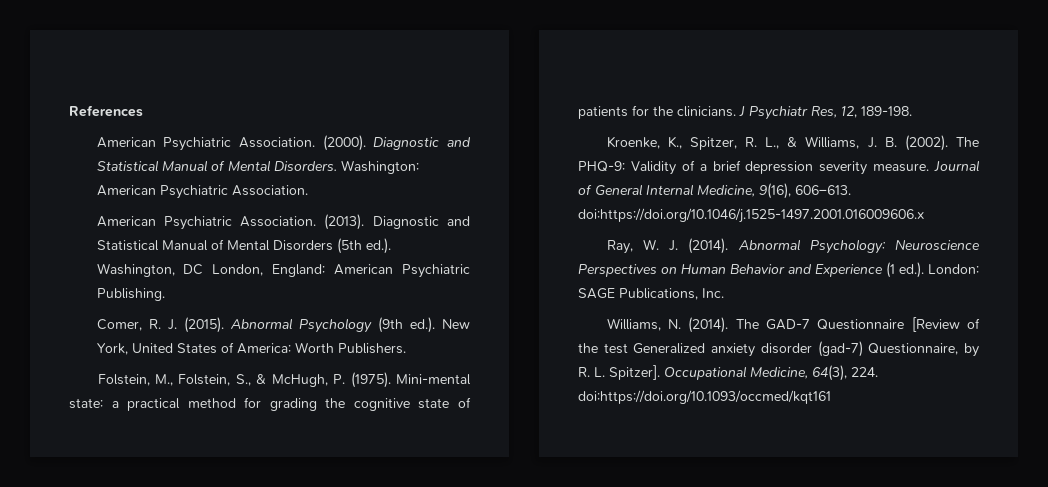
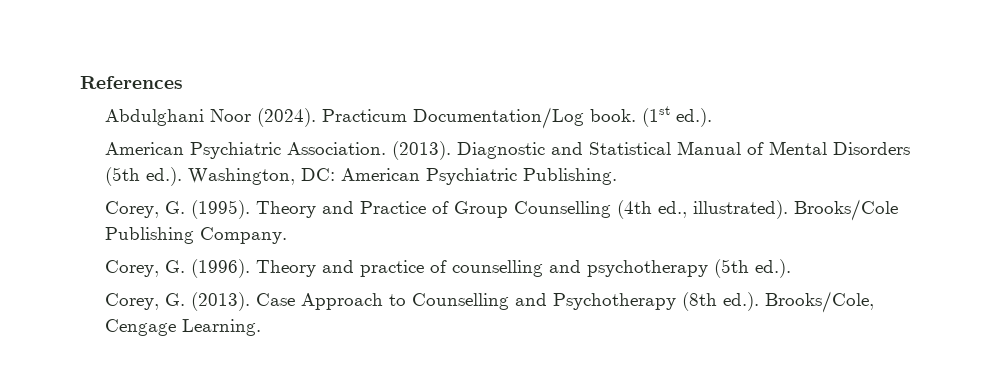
[96,135,471,151] [96,160,419,174] [96,185,308,199] American Psychiatric Association. (2000). Diagnostic and Statistical Manual of Mental Disorders. Washington: American Psychiatric Association. -> [104,106,712,129] Abdulghani Noor (2024). Practicum Documentation/Log book. (1st ed.).
[183,264,326,277] DC London, England: -> [300,168,335,181] DC:
[96,317,470,333] [96,342,406,355] [97,372,471,388] [69,397,471,411] [578,105,912,120] [606,135,979,151] [578,160,980,175] [578,183,851,199] [578,208,924,223] [606,238,980,254] [578,262,979,278] [578,288,724,300] [606,317,980,333] [578,341,979,357] [578,365,878,381] [578,390,831,404] Comer, R. J. (2015). Abnormal Psychology (9th ed.). New York, United States of America: Worth Publishers. // Folstein, M., Folstein, S., & McHugh, P. (1975). Mini-mental state: a practical method for grading the cognitive state of patients for the clinicians. J Psychiatr Res, 12, 189-198. // Kroenke, K., Spitzer, R. L., & Williams, J. B. (2002). The PHQ-9: Validity of a brief depression severity measure. Journal of General Internal Medicine, 9(16), 606–613. doi:https://doi.org/10.1046/j.1525-1497.2001.016009606.x // Ray, W. J. (2014). Abnormal Psychology: Neuroscience Perspectives on Human Behavior and Experience (1 ed.). London: SAGE Publications, Inc. // Williams, N. (2014). The GAD-7 Questionnaire [Review of the test Generalized anxiety disorder (gad-7) Questionnaire, by R. L. Spitzer]. Occupational Medicine, 64(3), 224. doi:https://doi.org/10.1093/occmed/kqt161 -> [104,199,898,221] [104,227,287,244] [104,259,791,278] [104,291,874,313] [104,319,261,336] Corey, G. (1995). Theory and Practice of Group Counselling (4th ed., illustrated). Brooks/Cole Publishing Company. // Corey, G. (1996). Theory and practice of counselling and psychotherapy (5th ed.). // Corey, G. (2013). Case Approach to Counselling and Psychotherapy (8th ed.). Brooks/Cole, Cengage Learning.

